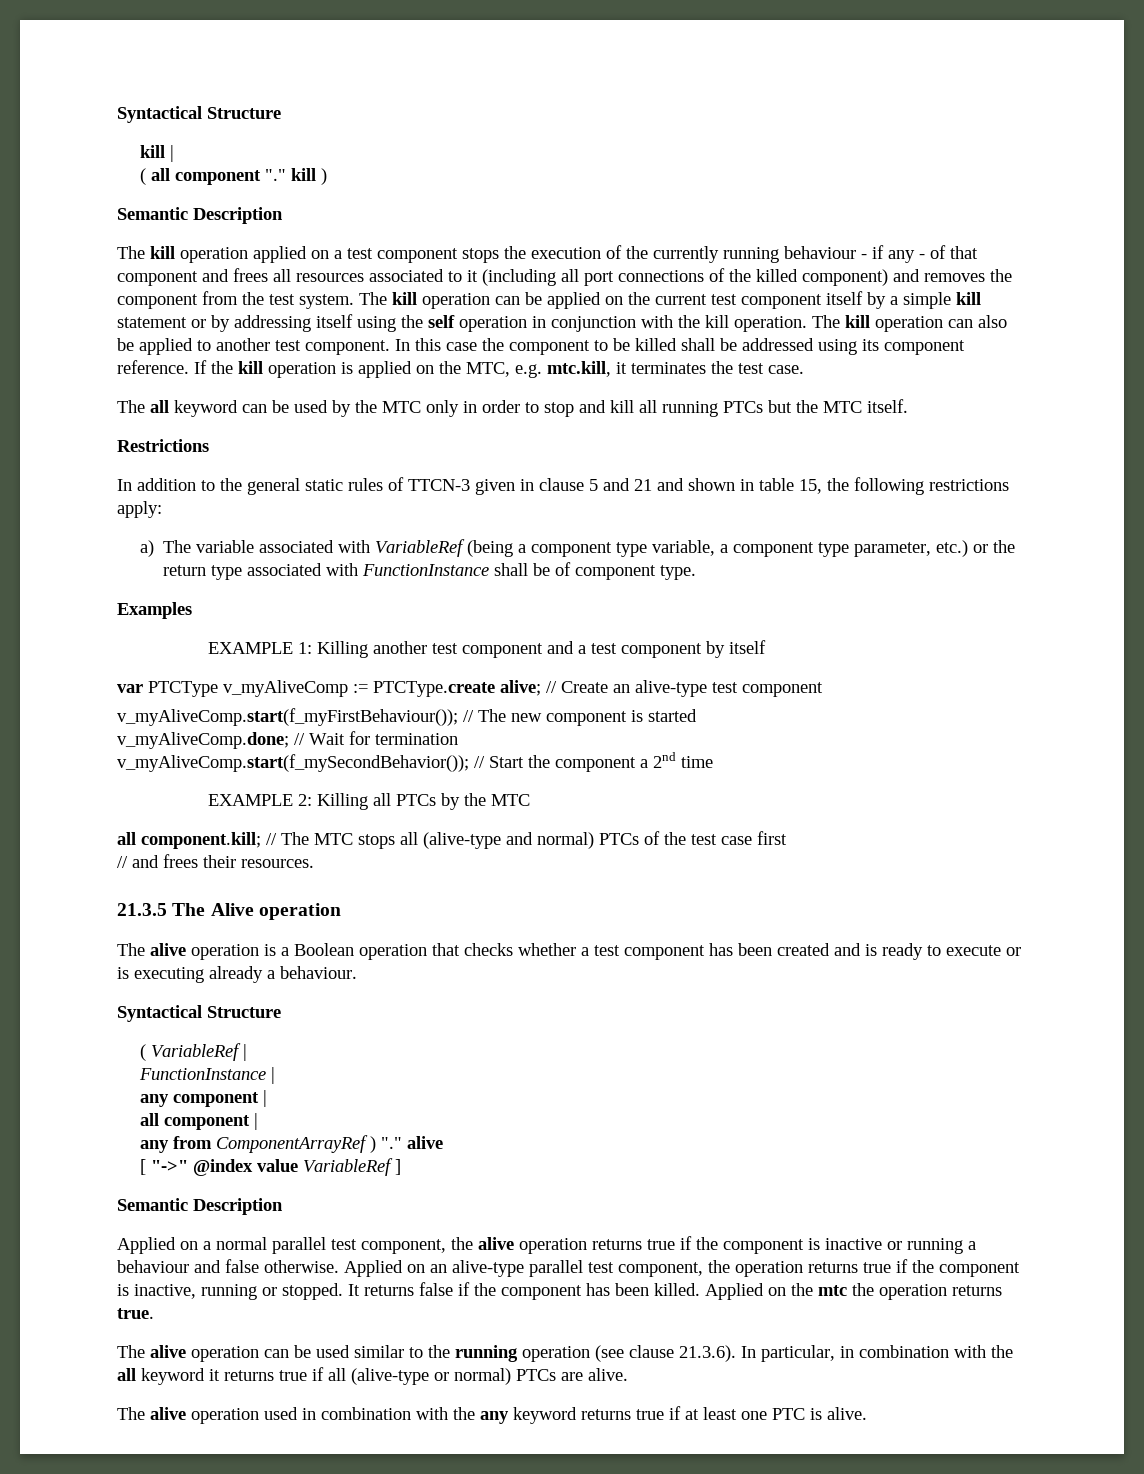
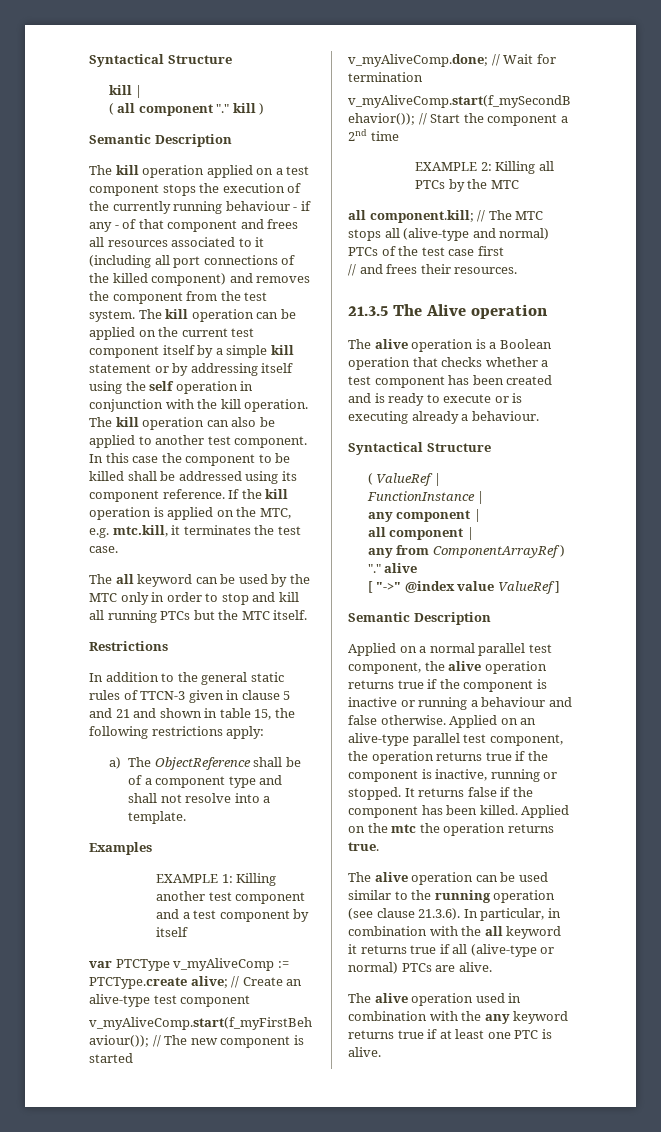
[196,539,1016,557] [163,562,697,580] variable associated with VariableRef (being a component type variable, a component type parameter, etc.) or the return type associated with FunctionInstance shall be of component type. -> [154,757,301,770] [128,775,283,788] [128,793,271,803] [128,811,187,824] ObjectReference shall be of a component type and shall not resolve into a template.
[150,1043,241,1061] VariableRef -> [376,473,434,486] ValueRef
[302,1158,393,1176] VariableRef -> [497,581,555,594] ValueRef

